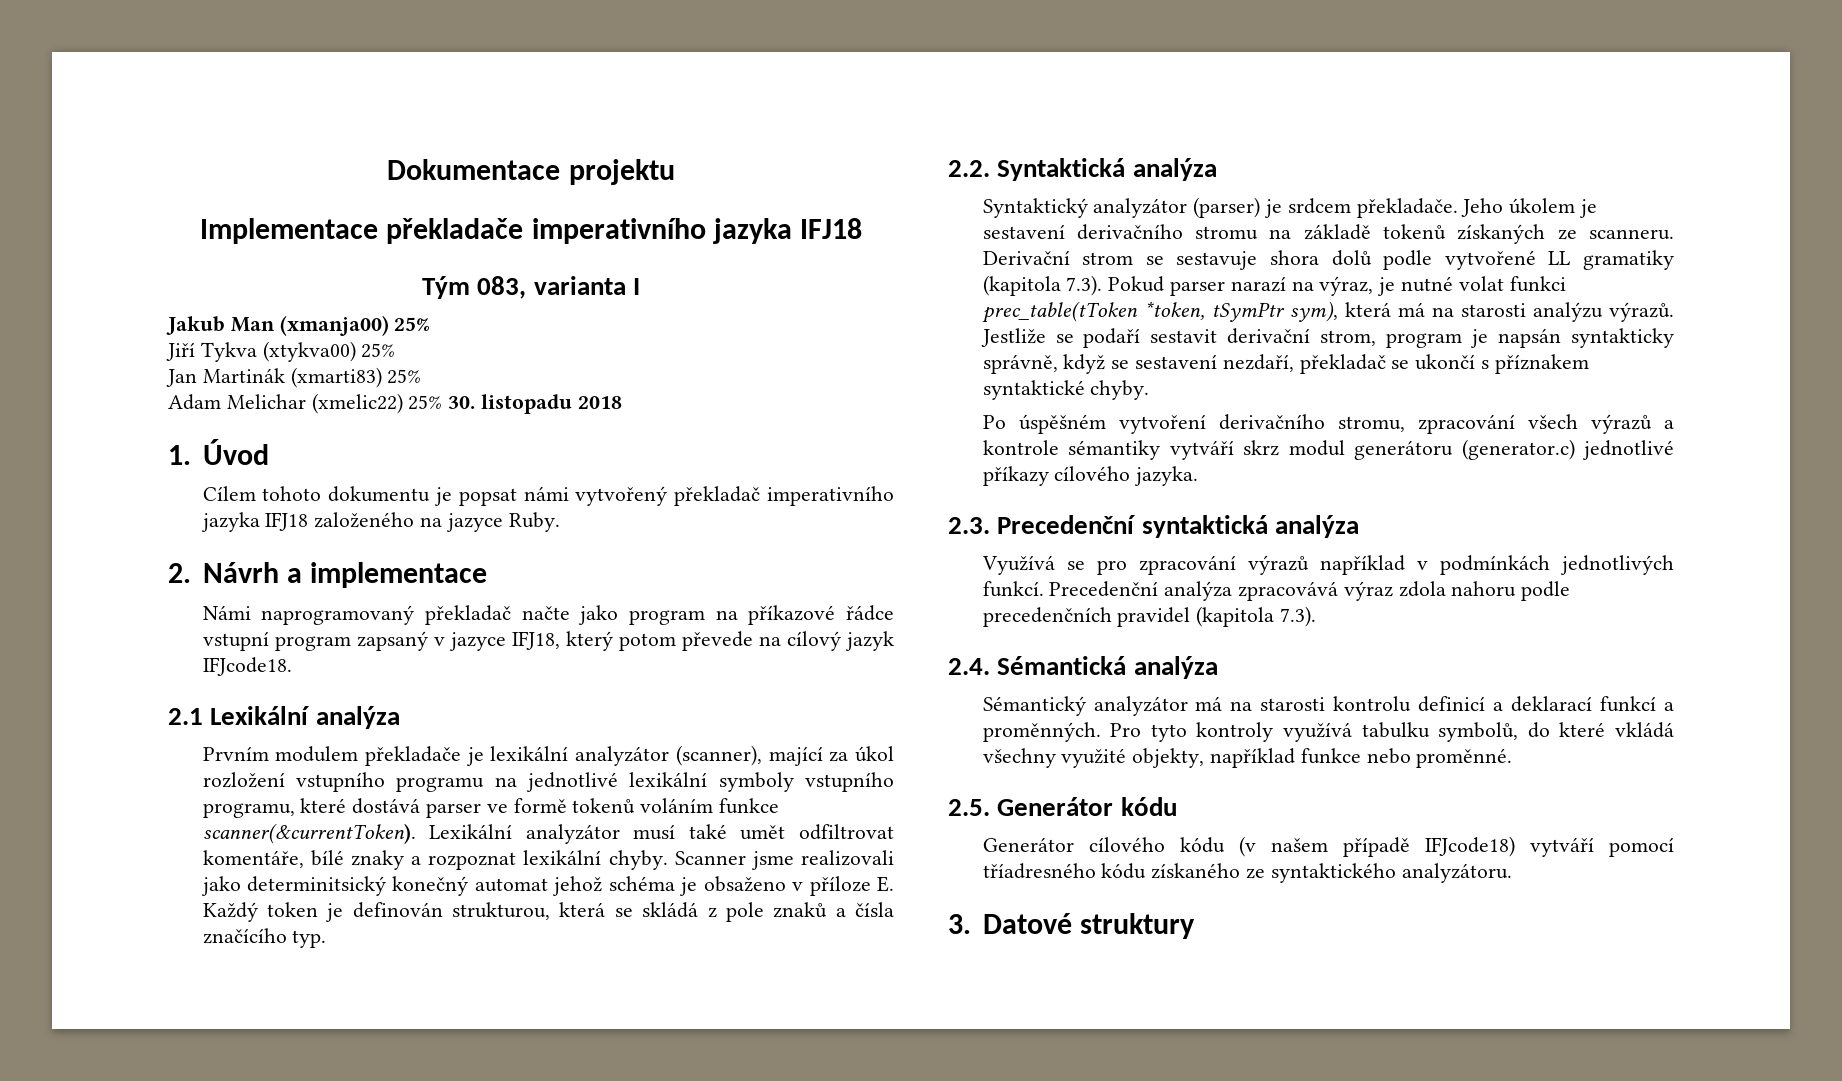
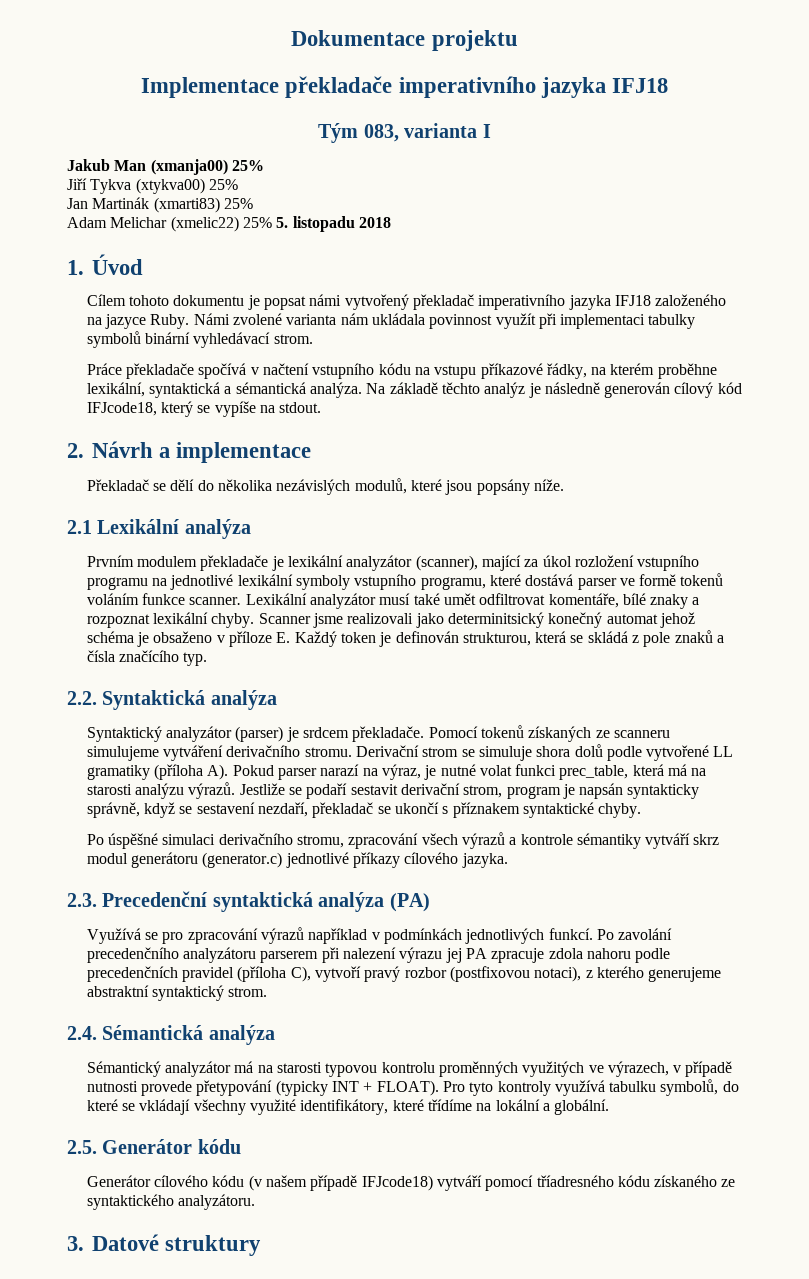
[448,396,476,409] 30. -> [276,217,289,228] 5.
[168,562,487,588] [202,605,895,625] [202,631,894,651] [202,657,292,676] // 2. Návrh a implementace // Námi naprogramovaný překladač načte jako program na příkazové řádce vstupní program zapsaný v jazyce IFJ18, který potom převede na cílový jazyk IFJcode18. -> [193,313,696,329] [86,331,313,348] [86,363,717,379] [86,382,742,398] [86,401,322,417] [67,441,312,463] [86,478,564,495] Námi zvolené varianta nám ukládala povinnost využít při implementaci tabulky symbolů binární vyhledávací strom. // Práce překladače spočívá v načtení vstupního kódu na vstupu příkazové řádky, na kterém proběhne lexikální, syntaktická a sémantická analýza. Na základě těchto analýz je následně generován cílový kód IFJcode18, který se vypíše na stdout. // 2. Návrh a implementace // Překladač se dělí do několika nezávislých modulů, které jsou popsány níže.
[202,823,416,844] scanner(&currentToken). -> [189,597,242,605] scanner.
[1461,198,1598,218] [982,224,1674,244] Jeho úkolem je sestavení derivačního stromu na základě tokenů získaných ze scanneru. -> [428,725,670,742] [86,745,352,761] Pomocí tokenů získaných ze scanneru simulujeme vytváření derivačního stromu.
[1176,251,1258,270] sestavuje -> [478,746,532,761] simuluje
[982,275,1103,296] (kapitola 7.3). -> [153,764,229,780] (příloha A).
[981,301,1338,323] prec_table(tToken *token, tSymPtr sym), -> [559,765,629,780] prec_table,
[1018,414,1206,434] úspěšném vytvoření -> [107,833,216,849] úspěšné simulaci
(1359, 526) none -> [389,893,430,912] (PA)
[1049,581,1393,601] Precedenční analýza zpracovává výraz -> [596,928,673,940] [86,947,545,963] Po zavolání precedenčního analyzátoru parserem při nalezení výrazu jej PA zpracuje
[1196,606,1316,627] (kapitola 7.3). -> [237,966,722,982] [86,985,268,1001] (příloha C), vytvoří pravý rozbor (postfixovou notaci), z kterého generujeme abstraktní syntaktický strom.
[1333,696,1674,712] [982,722,1101,742] kontrolu definicí a deklarací funkcí a proměnných. -> [325,1061,733,1077] [86,1080,439,1096] typovou kontrolu proměnných využitých ve výrazech, v případě nutnosti provede přetypování (typicky INT + FLOAT).
[1615,722,1674,738] [982,748,1513,768] vkládá všechny využité objekty, například funkce nebo proměnné. -> [121,1099,610,1115] se vkládají všechny využité identifikátory, které třídíme na lokální a globální.

